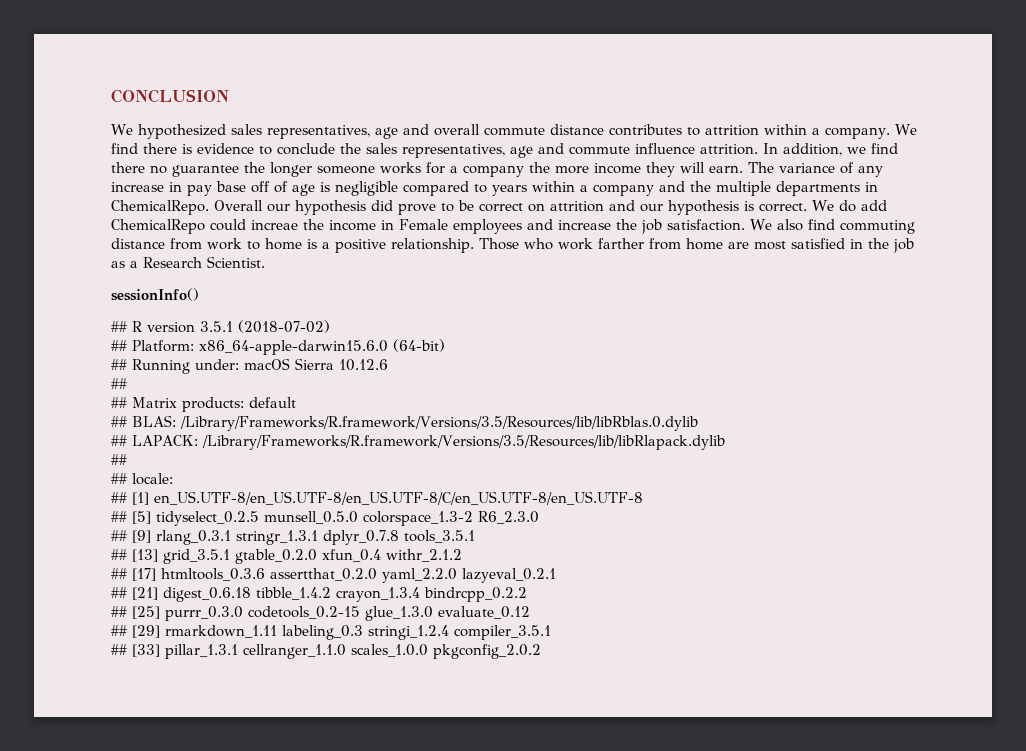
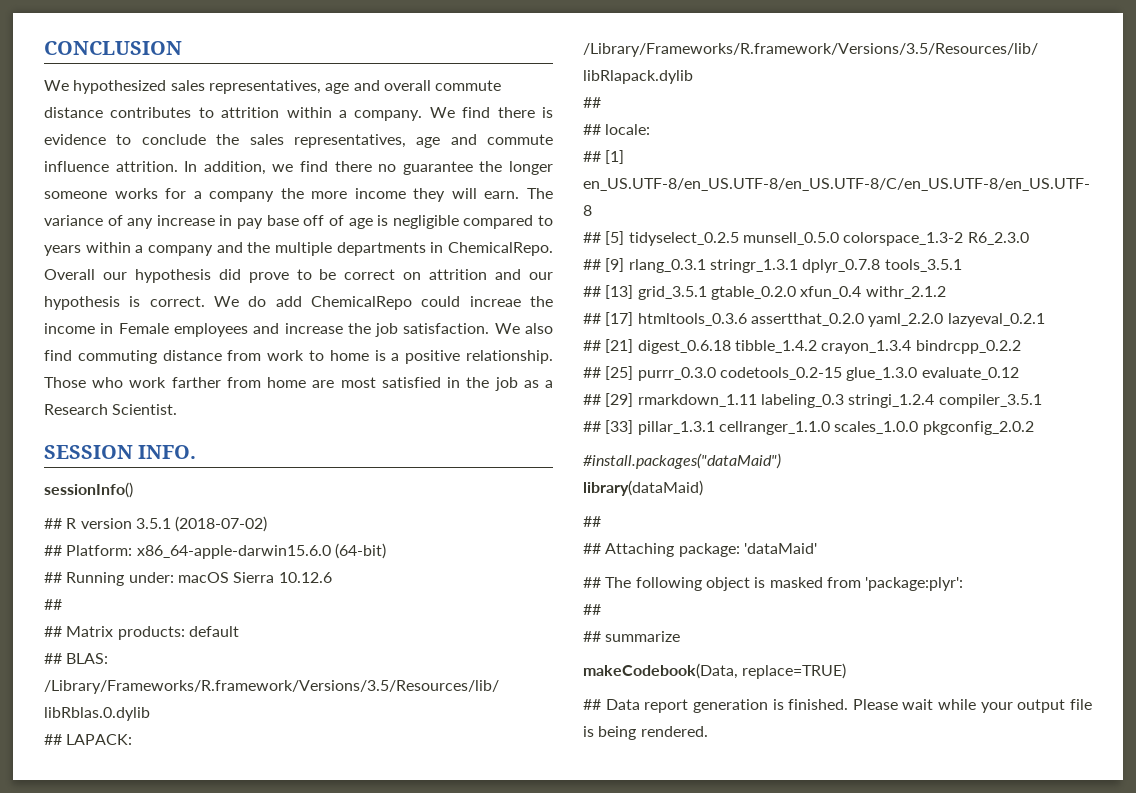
(265, 262) none -> [44,445,197,459] // SESSION INFO.
(541, 651) none -> [583,453,781,469] [583,480,703,496] [583,516,601,527] [583,543,817,557] [583,577,964,591] [583,604,601,615] [583,631,681,642] [583,663,847,679] [583,699,1092,713] [583,726,708,740] // #install.packages("dataMaid") // library(dataMaid) // ## // ## Attaching package: 'dataMaid' // ## The following object is masked from 'package:plyr': // ## // ## summarize // makeCodebook(Data, replace=TRUE) // ## Data report generation is finished. Please wait while your output file is being rendered.

